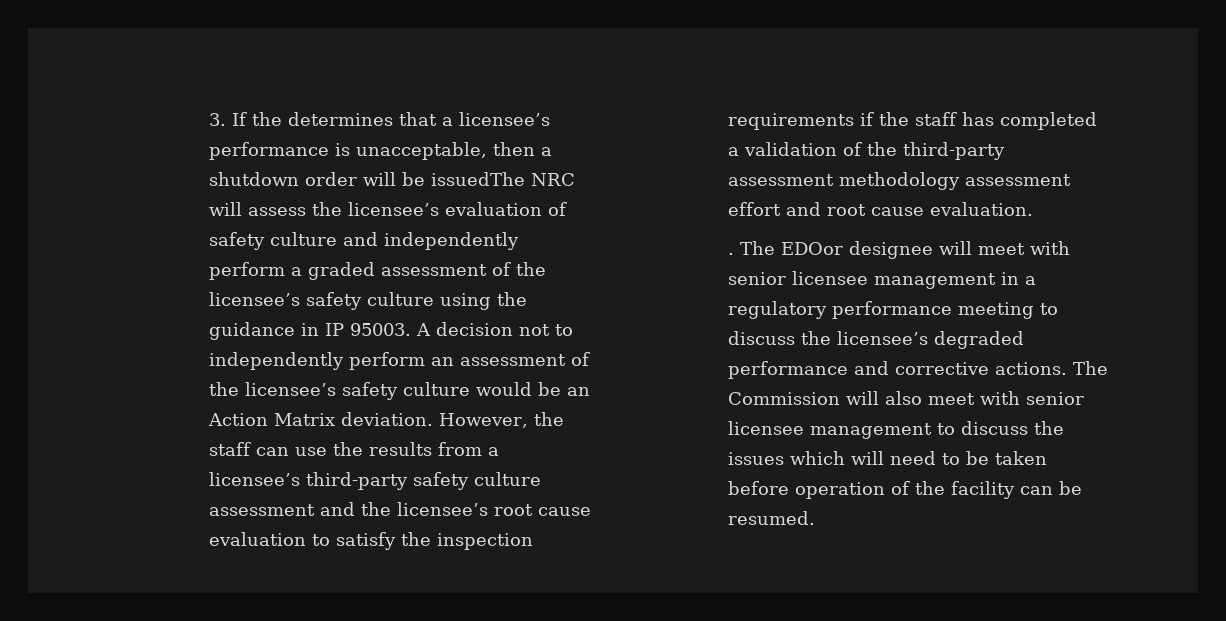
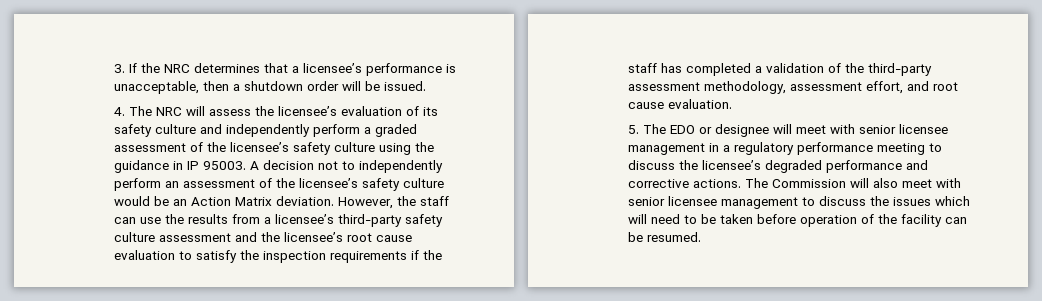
(282, 119) none -> [164,64,191,73] NRC
[430,172,525,186] issuedThe -> [384,81,427,91] [114,106,153,116] issued. // 4. The
(567, 209) none -> [423,107,439,116] its
[838,172,1071,190] [727,202,781,216] methodology assessment effort -> [704,81,904,94] methodology, assessment effort,
[727,241,843,255] . The EDOor -> [628,124,713,134] 5. The EDO or

